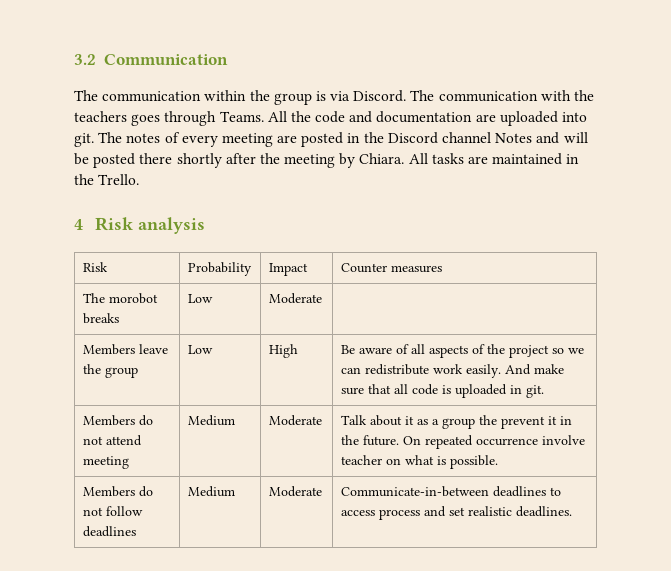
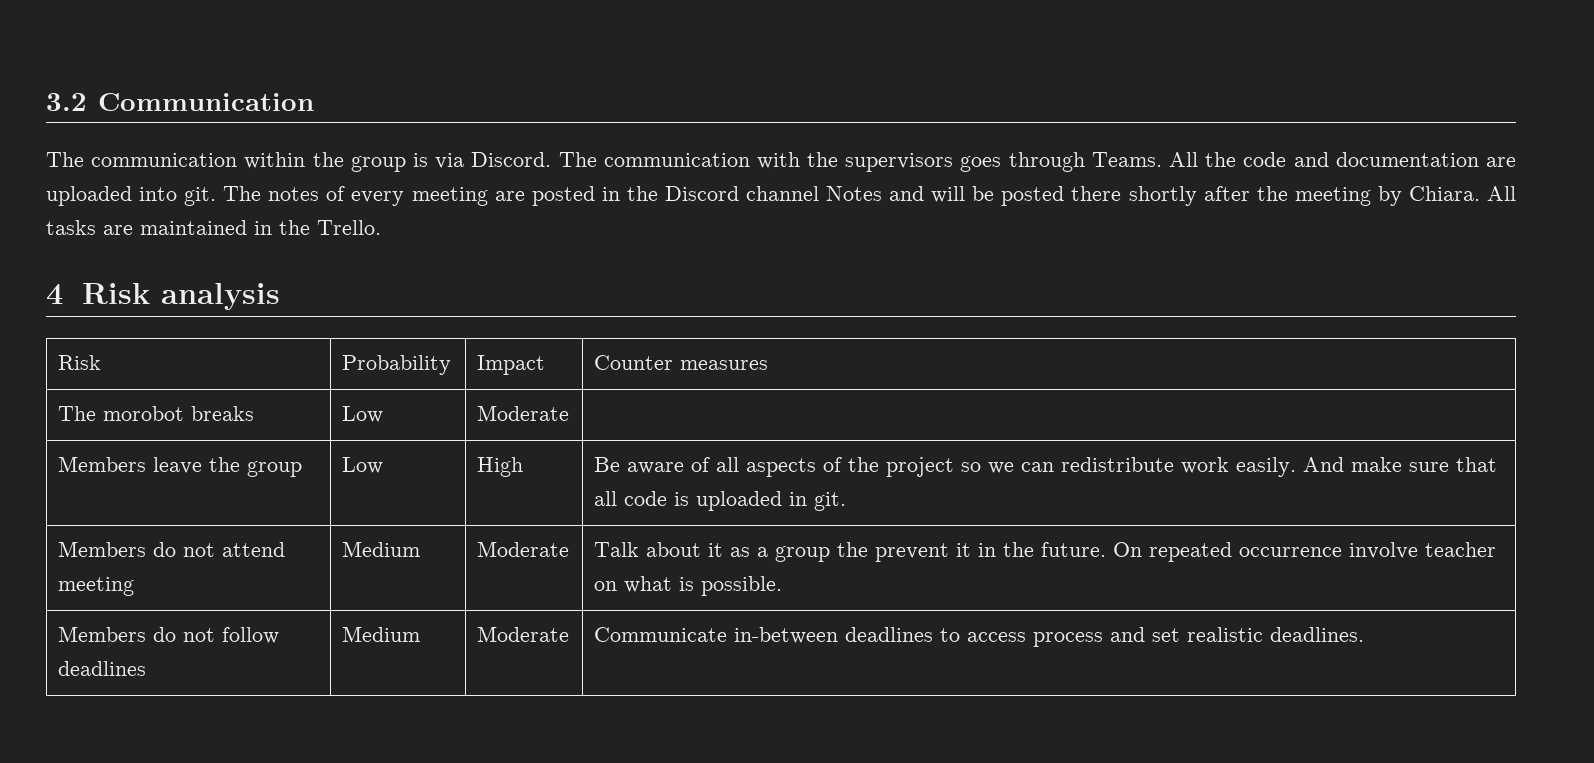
[74,111,127,122] teachers -> [845,153,954,172] supervisors
[340,486,489,497] Communicate-in-between -> [594,627,839,644] Communicate in-between

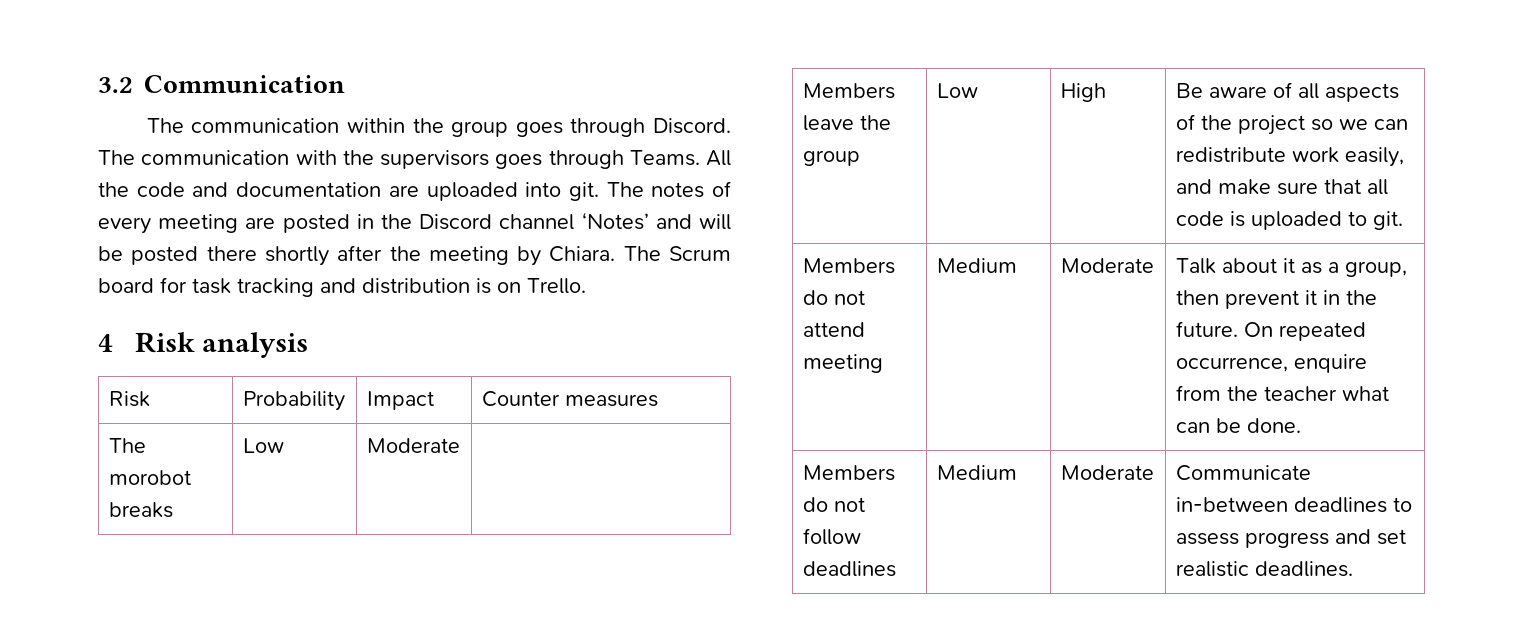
[412,153,465,169] is via -> [515,118,646,137] goes through
[826,186,883,201] Notes -> [581,212,649,230] ‘Notes’
[1487,186,1517,201] [46,220,310,235] All tasks are maintained in the -> [623,246,731,261] [98,277,521,297] The Scrum board for task tracking and distribution is on
[1236,457,1345,477] easily. And -> [1344,147,1404,167] [1175,179,1212,194] easily, and
[789,492,808,506] in -> [1347,211,1367,226] to
[775,542,869,562] group the -> [1344,261,1407,277] [1175,290,1219,305] group, then
[1239,542,1497,559] [594,576,783,596] occurrence involve teacher on what is possible. -> [1175,354,1367,373] [1175,385,1389,401] [1175,418,1301,433] occurrence, enquire from the teacher what can be done.
[967,632,1104,647] access process -> [1175,532,1329,548] assess progress

